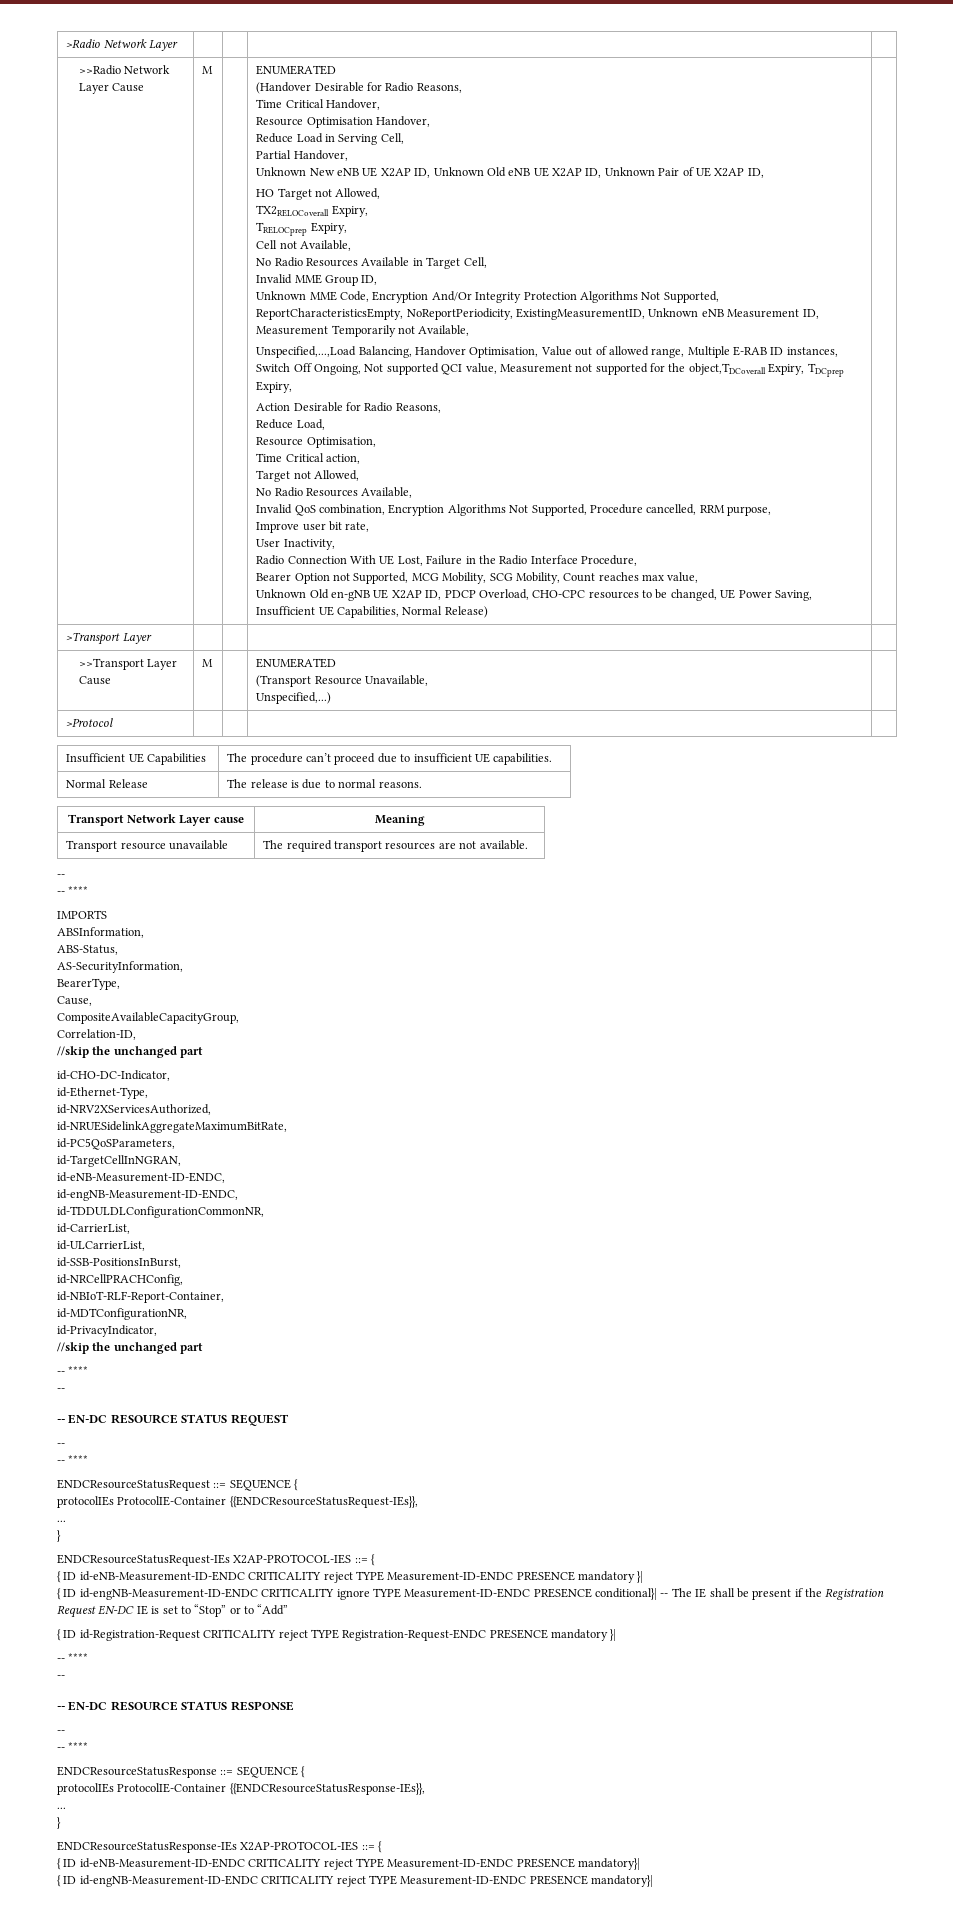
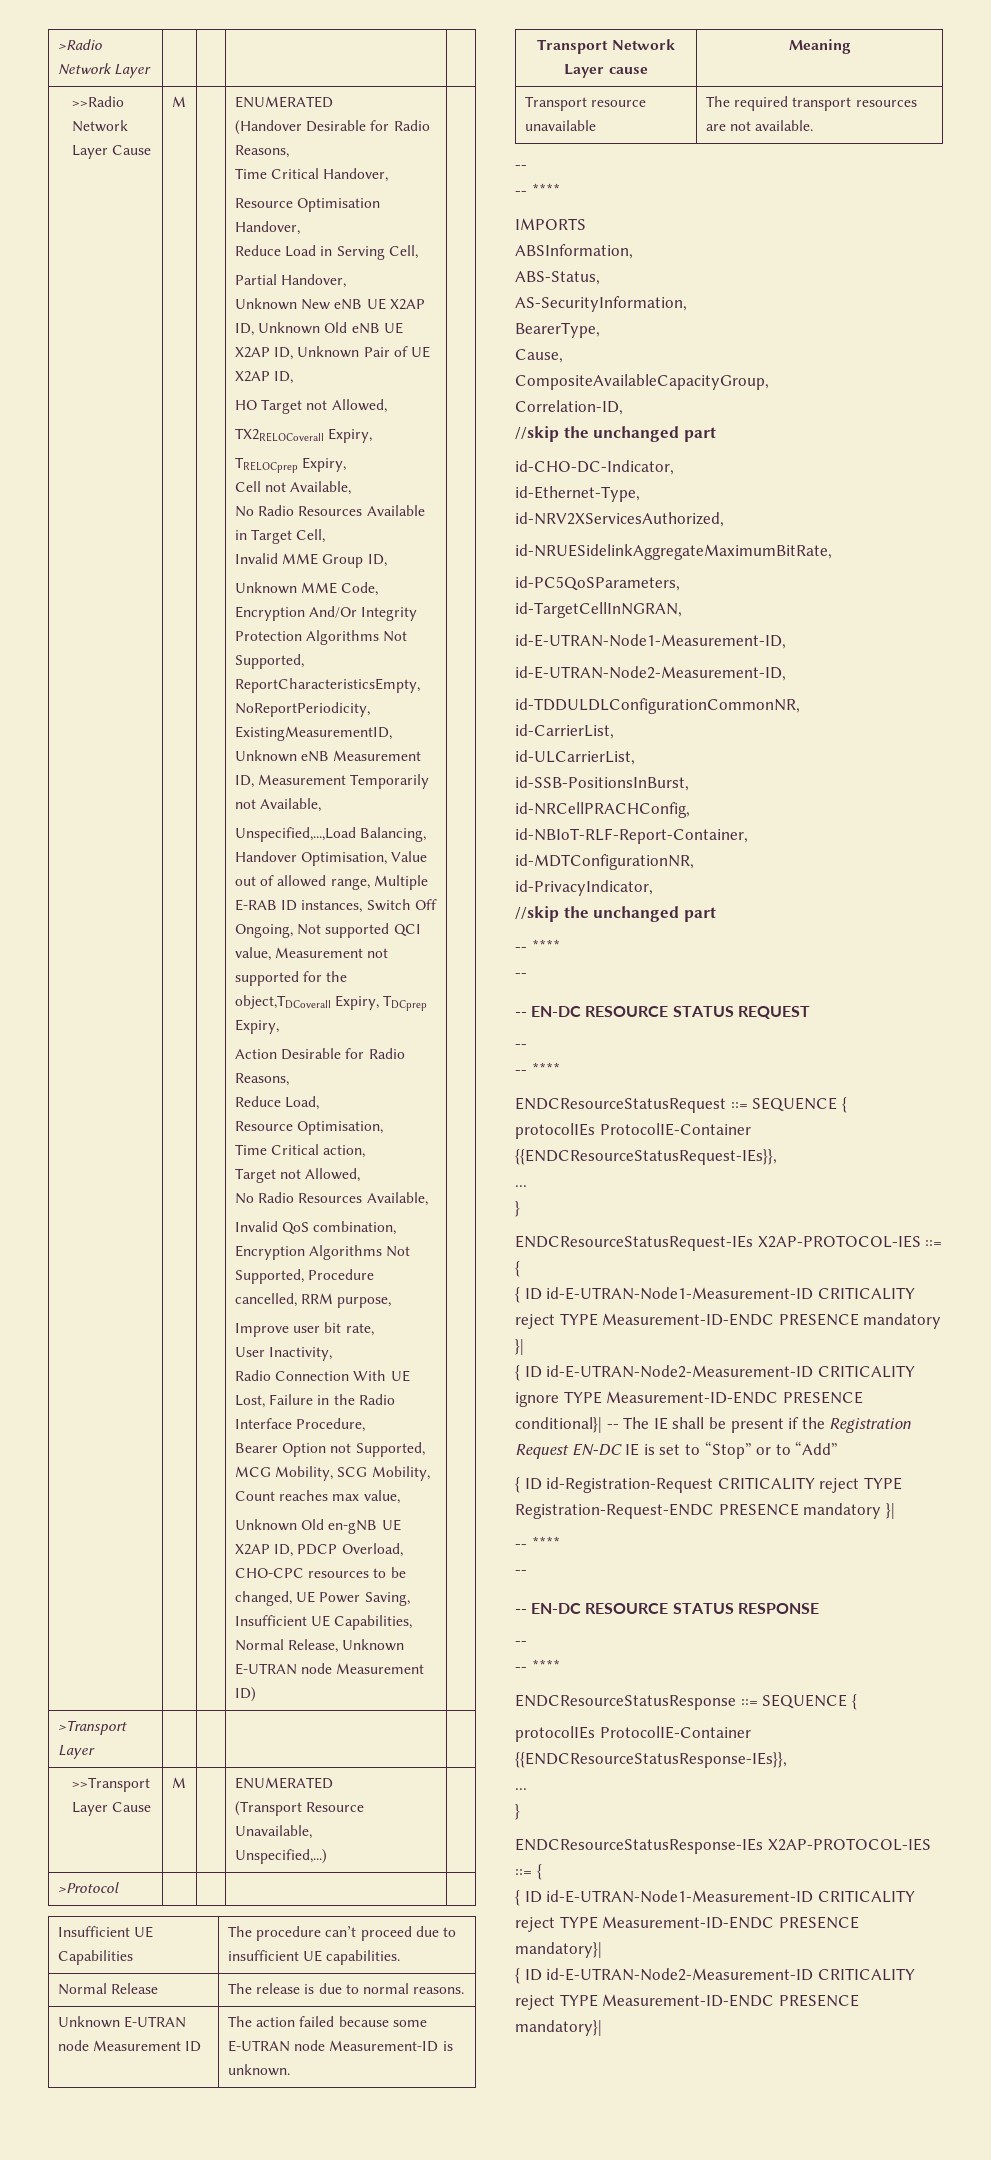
[444,606,488,618] Release) -> [288,1639,405,1653] [234,1663,425,1675] [234,1687,256,1702] Release, Unknown E-UTRAN node Measurement ID)
(422, 784) none -> [57,2016,187,2028] [57,2040,202,2052] [227,2016,427,2027] [227,2040,453,2052] [227,2064,290,2076] // Unknown E-UTRAN node Measurement ID | The action failed because some E-UTRAN node Measurement-ID is unknown.
[57,1172,225,1183] [57,1189,238,1201] id-eNB-Measurement-ID-ENDC, // id-engNB-Measurement-ID-ENDC, -> [515,634,786,649] [515,666,786,681] id-E-UTRAN-Node1-Measurement-ID, // id-E-UTRAN-Node2-Measurement-ID,
[79,1571,245,1581] id-eNB-Measurement-ID-ENDC -> [546,1287,814,1300] id-E-UTRAN-Node1-Measurement-ID
[79,1588,258,1600] id-engNB-Measurement-ID-ENDC -> [546,1365,814,1378] id-E-UTRAN-Node2-Measurement-ID
[79,1858,245,1868] id-eNB-Measurement-ID-ENDC -> [546,1890,814,1903] id-E-UTRAN-Node1-Measurement-ID
[79,1875,258,1887] id-engNB-Measurement-ID-ENDC -> [546,1968,814,1981] id-E-UTRAN-Node2-Measurement-ID

